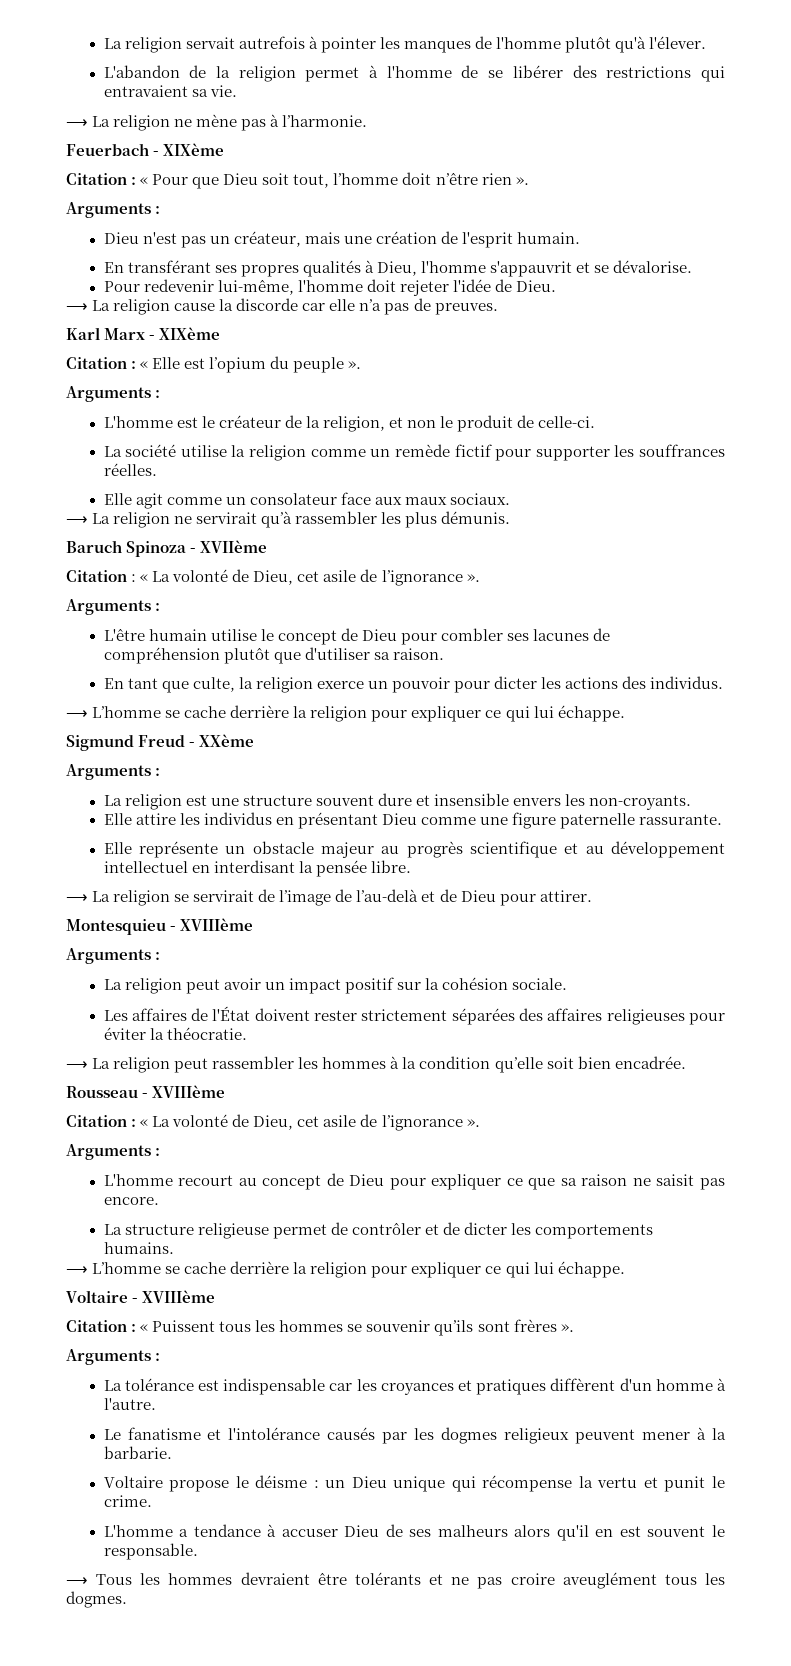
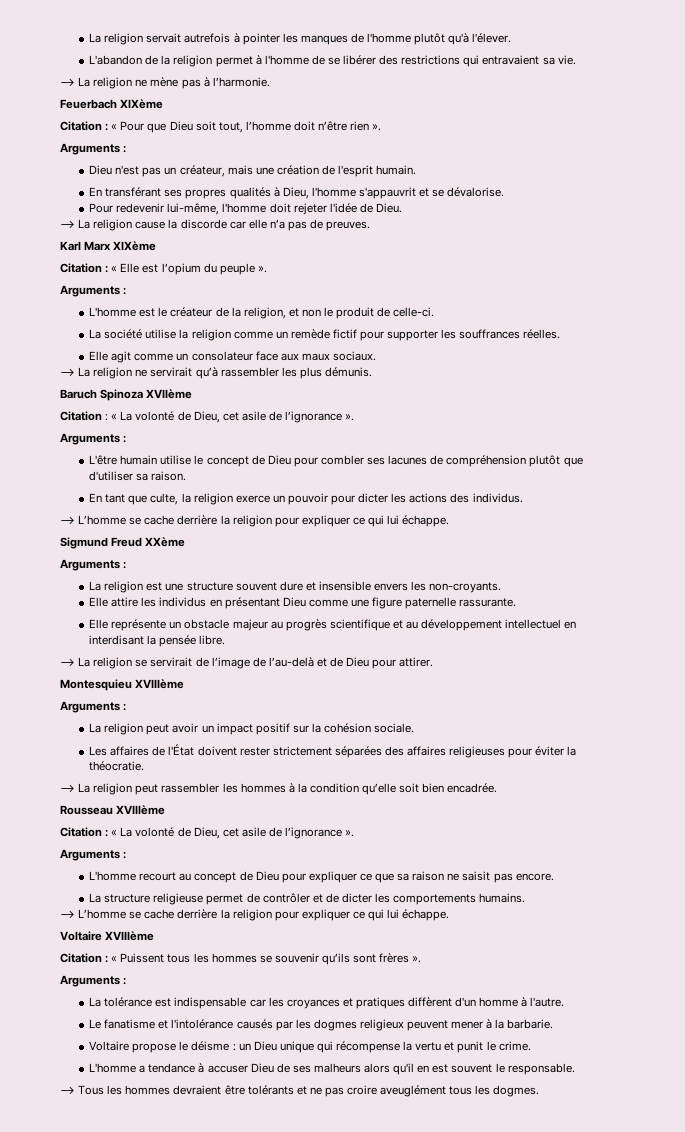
[153,151,160,156] - -> (117, 104) none
[149,335,156,340] - -> (112, 246) none
[190,548,197,553] - -> (144, 395) none
[189,742,196,747] - -> (143, 542) none
[170,926,177,931] - -> (132, 685) none
[142,1093,149,1098] - -> (113, 810) none
[132,1298,139,1303] - -> (102, 936) none

